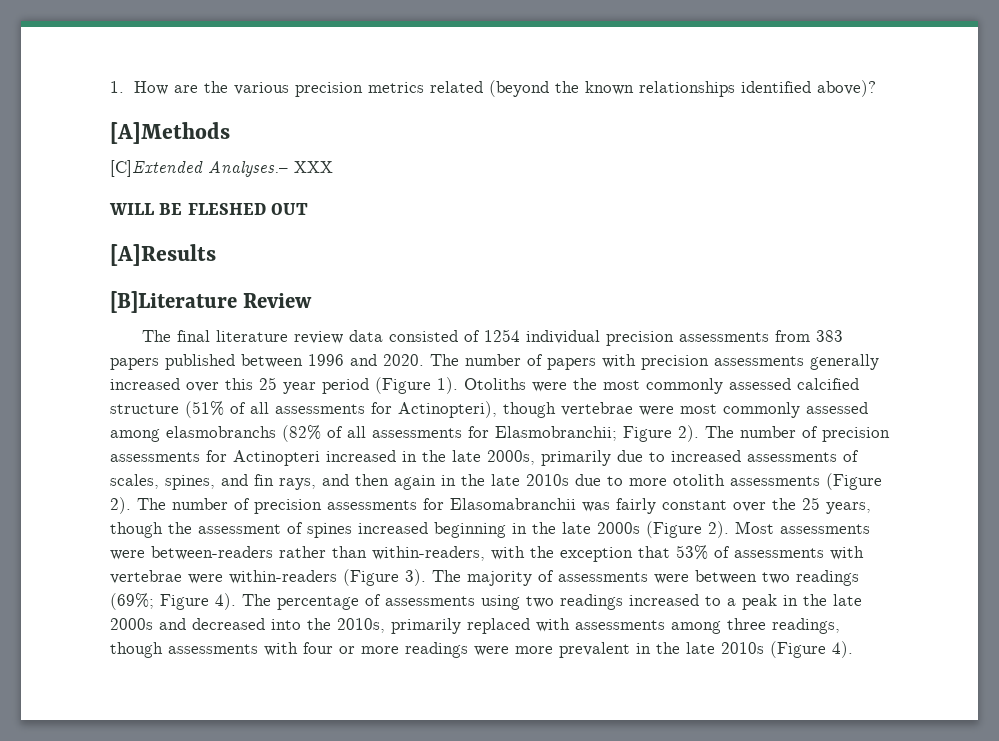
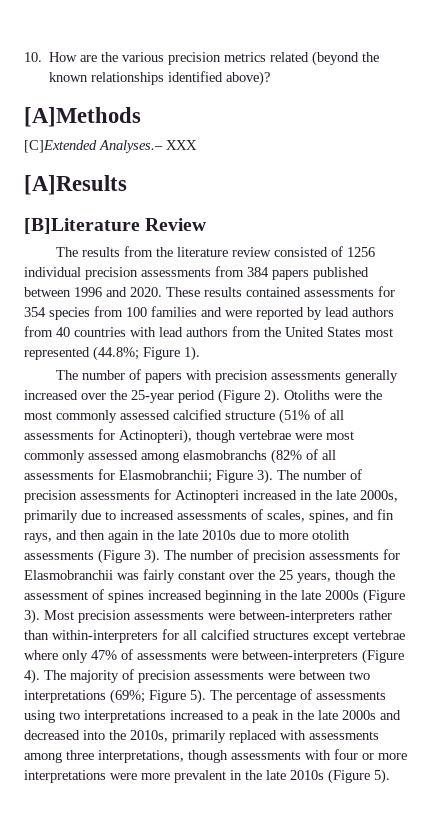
[110,81,124,93] 1. -> [24,52,42,62] 10.
[109,203,309,215] // WILL BE FLESHED OUT -> (197, 145) none
[176,330,210,342] final -> [81,246,173,257] results from the
[348,330,383,342] data -> (271, 252) none
[483,329,520,342] 1254 -> [346,247,375,257] 1256
[815,330,843,342] 383 -> [247,267,269,277] 384
(424, 360) none -> [166,286,395,297] [24,306,394,320] [24,326,393,337] [24,346,200,361] These results contained assessments for 354 species from 100 families and were reported by lead authors from 40 countries with lead authors from the United States most represented (44.8%; Figure 1). //
[225,377,316,394] this 25 year -> [110,390,174,403] the 25-year
[437,377,458,394] 1). -> [264,389,280,404] 2).
[678,425,699,442] 2). -> [257,469,273,484] 3).
[110,497,576,514] 2). The number of precision assessments for Elasomabranchii -> [144,549,400,564] [24,570,113,580] 3). The number of precision assessments for Elasmobranchii
[708,521,870,538] [110,546,273,560] 2). Most assessments were between-readers -> [24,609,355,624] 3). Most precision assessments were between-interpreters
[372,545,864,562] [110,569,426,586] within-readers, with the exception that 53% of assessments with vertebrae were within-readers (Figure 3). -> [52,629,405,643] [24,649,404,664] [24,669,40,684] within-interpreters for all calcified structures except vertebrae where only 47% of assessments were between-interpreters (Figure 4).
(554, 576) none -> [138,670,191,683] precision
[796,570,859,586] readings -> [24,690,106,703] interpretations
[215,593,236,610] 4). -> [190,689,206,704] 5).
[560,594,623,610] readings -> [84,710,166,723] interpretations
[772,618,840,634] readings, -> [98,750,184,763] interpretations,
[405,642,468,658] readings -> [24,770,106,783] interpretations
[832,641,853,658] 4). -> [374,769,390,784] 5).

